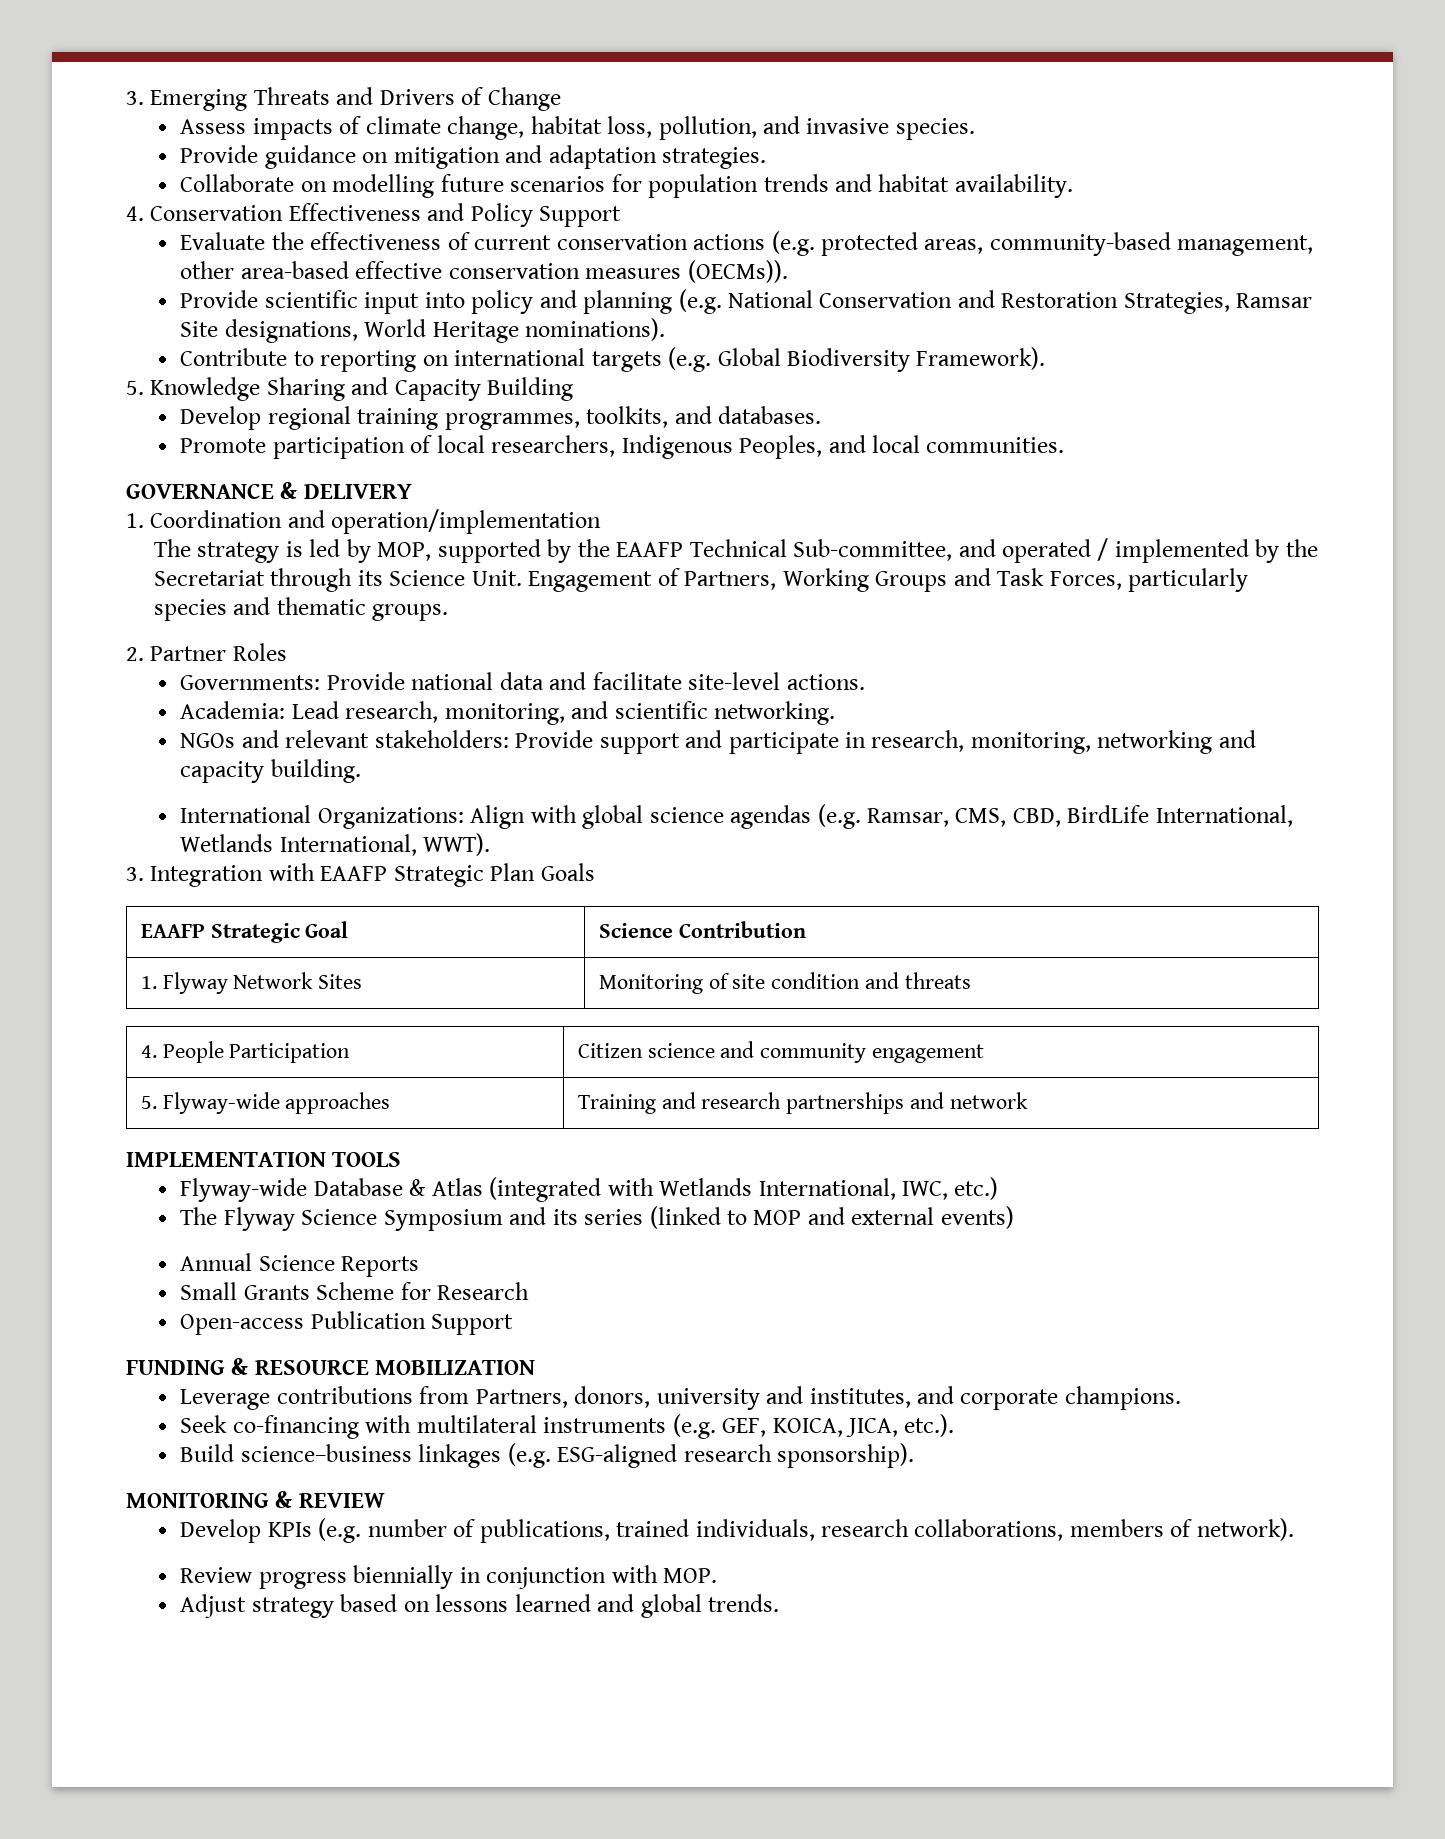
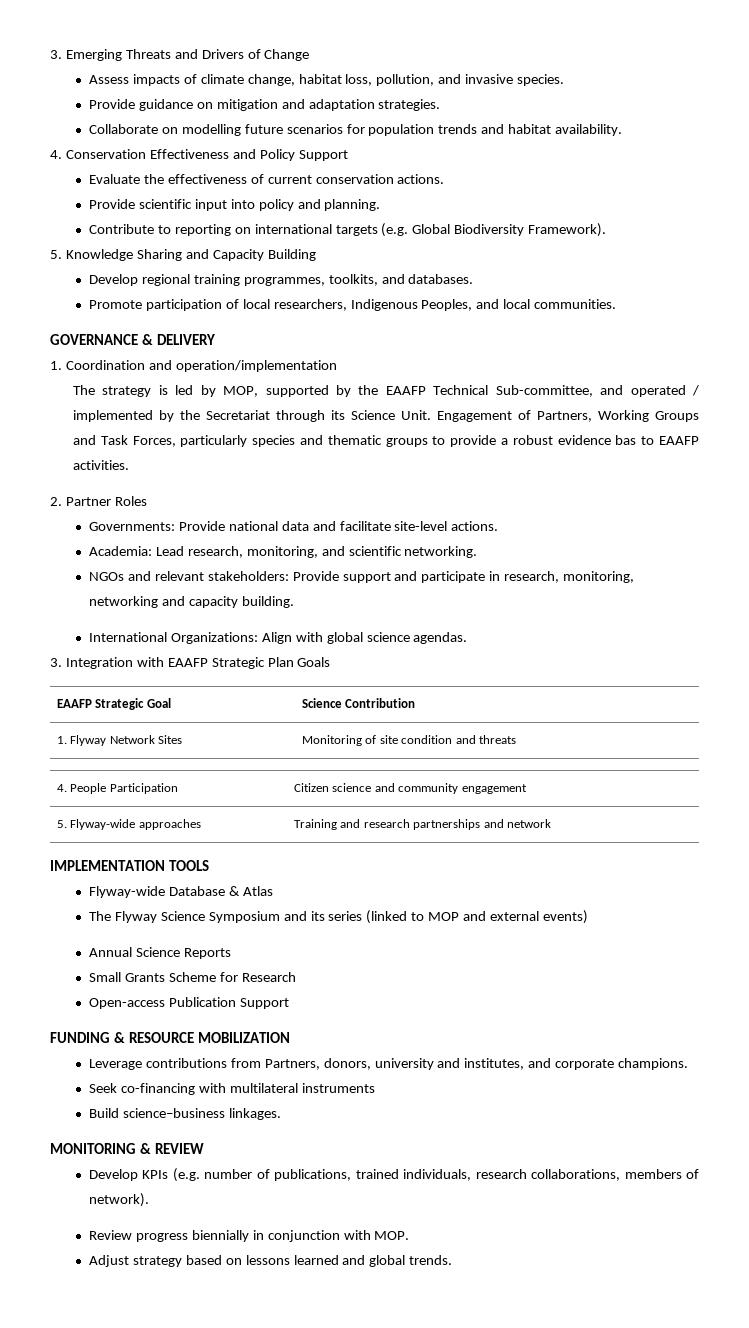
[693,231,1314,256] [180,260,788,283] actions (e.g. protected areas, community-based management, other area-based effective conservation measures (OECMs)). -> [397,174,445,184] actions.
[583,289,1313,314] [180,318,666,343] planning (e.g. National Conservation and Restoration Strategies, Ramsar Site designations, World Heritage nominations). -> [324,199,381,211] planning.
[372,604,449,621] groups. -> [385,435,700,447] [72,460,129,470] groups to provide a robust evidence bas to EAAFP activities.
[730,804,1293,829] [180,833,491,856] agendas (e.g. Ramsar, CMS, CBD, BirdLife International, Wetlands International, WWT). -> [413,632,468,644] agendas.
[489,1177,999,1202] (integrated with Wetlands International, IWC, etc.) -> (273, 891) none
[672,1414,955,1439] [180,1443,915,1468] (e.g. GEF, KOICA, JICA, etc.). // Build science–business linkages (e.g. ESG-aligned research sponsorship). -> [88,1108,281,1120] // Build science–business linkages.

